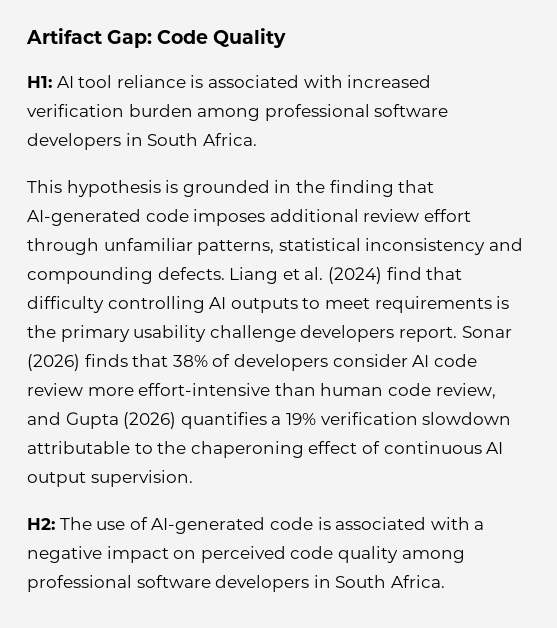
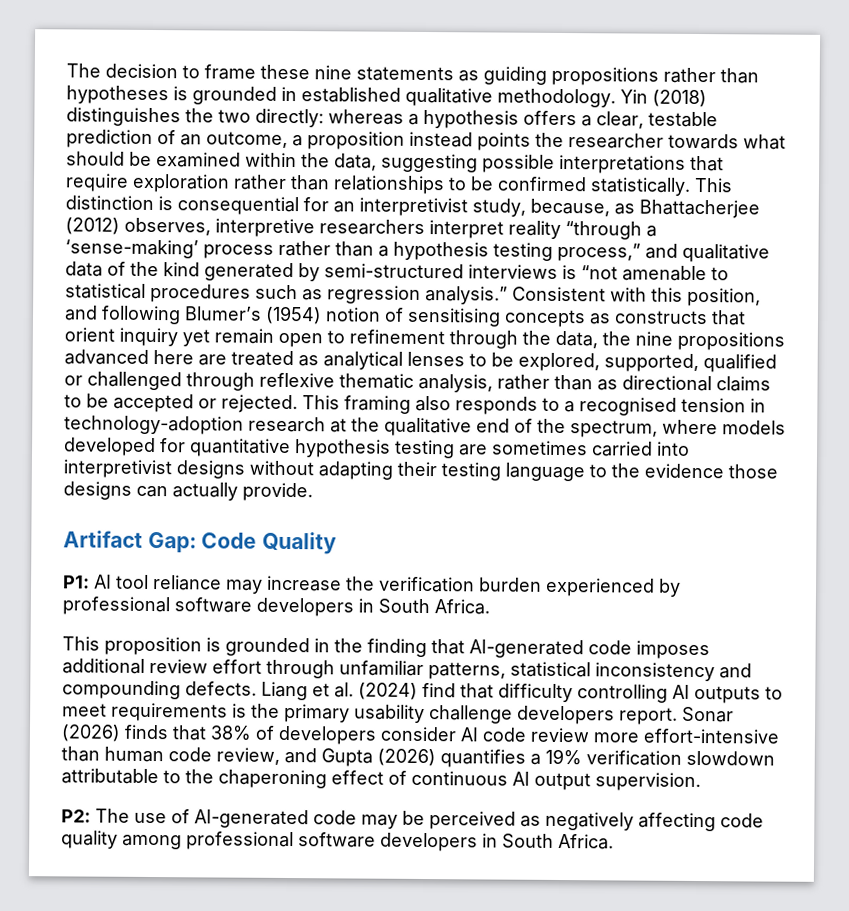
(26, 36) none -> [66,63,759,86] [66,85,707,108] [66,107,718,129] [66,129,786,151] [66,151,724,174] [65,173,733,196] [65,195,760,219] [65,217,657,240] [65,239,770,263] [65,261,729,282] [65,283,761,307] [64,305,746,328] [64,327,785,351] [64,349,777,373] [64,371,771,393] [64,393,766,416] [64,415,786,438] [63,437,690,459] [63,459,778,482] [63,481,313,502] The decision to frame these nine statements as guiding propositions rather than hypotheses is grounded in established qualitative methodology. Yin (2018) distinguishes the two directly: whereas a hypothesis offers a clear, testable prediction of an outcome, a proposition instead points the researcher towards what should be examined within the data, suggesting possible interpretations that require exploration rather than relationships to be confirmed statistically. This distinction is consequential for an interpretivist study, because, as Bhattacherjee (2012) observes, interpretive researchers interpret reality “through a ‘sense-making’ process rather than a hypothesis testing process,” and qualitative data of the kind generated by semi-structured interviews is “not amenable to statistical procedures such as regression analysis.” Consistent with this position, and following Blumer’s (1954) notion of sensitising concepts as constructs that orient inquiry yet remain open to refinement through the data, the nine propositions advanced here are treated as analytical lenses to be explored, supported, qualified or challenged through reflexive thematic analysis, rather than as directional claims to be accepted or rejected. This framing also responds to a recognised tension in technology-adoption research at the qualitative end of the spectrum, where models developed for quantitative hypothesis testing are sometimes carried into interpretivist designs without adapting their testing language to the evidence those designs can actually provide. //
[27,76,52,88] H1: -> [63,575,90,589] P1:
[190,75,432,88] [27,104,261,121] is associated with increased verification burden among -> [225,575,681,597] may increase the verification burden experienced by
[66,180,161,197] hypothesis -> [104,636,202,656] proposition
[27,518,55,530] H2: -> [61,809,91,823] P2:
[317,517,485,530] [27,546,286,563] is associated with a negative impact on perceived -> [361,810,716,832] may be perceived as negatively affecting

